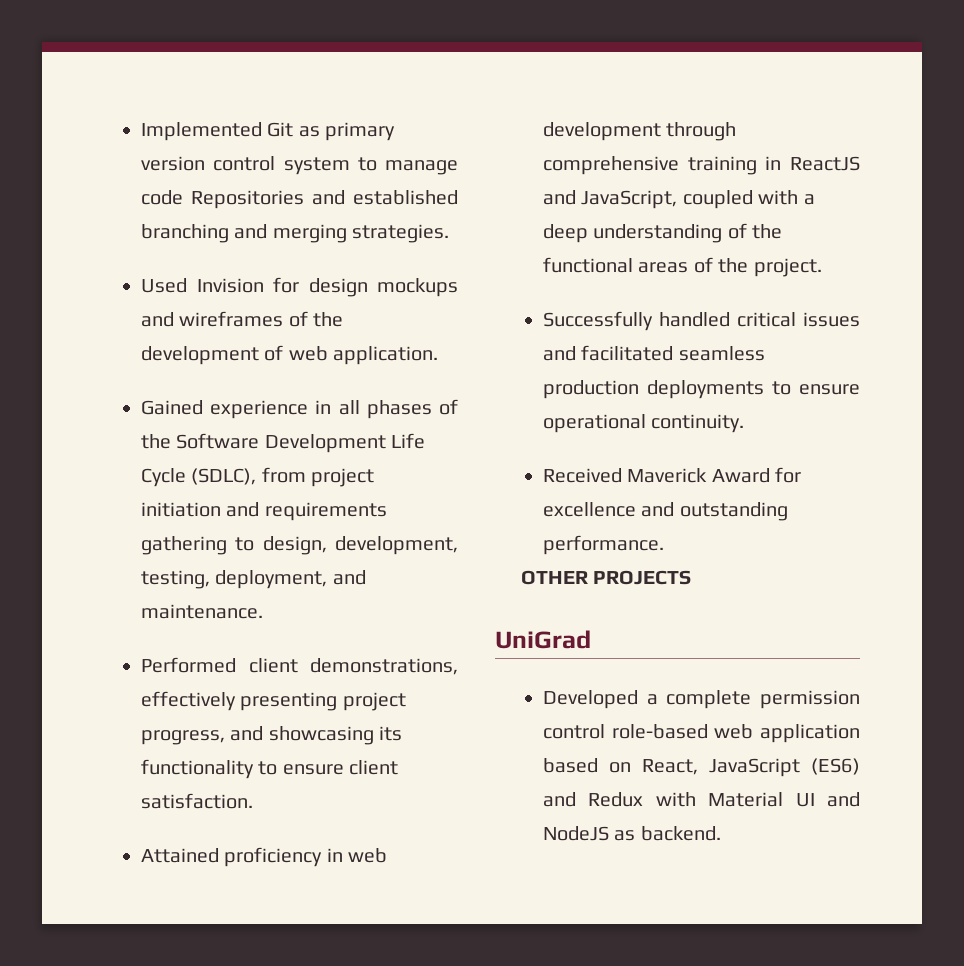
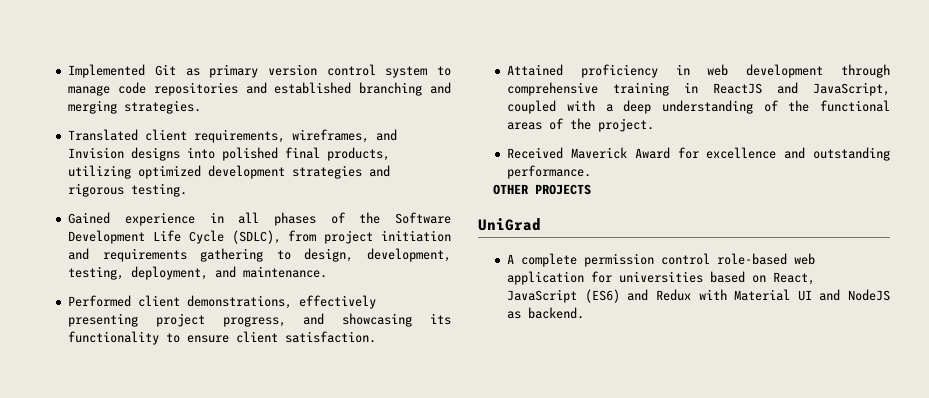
[191,190,305,209] Repositories -> [153,82,238,96] repositories
[141,277,458,297] [141,311,344,327] [141,345,439,365] Used Invision for design mockups and wireframes of the development of web application. -> [68,129,398,143] [68,147,391,161] [68,165,391,179] [68,183,188,197] Translated client requirements, wireframes, and Invision designs into polished final products, utilizing optimized development strategies and rigorous testing.
[543,311,860,331] [543,345,765,361] [543,380,860,399] [543,414,745,433] // Successfully handled critical issues and facilitated seamless production deployments to ensure operational continuity. -> (655, 125) none
[543,690,658,709] Developed a -> [507,254,515,264] A
(860, 733) none -> [591,271,704,283] for universities

